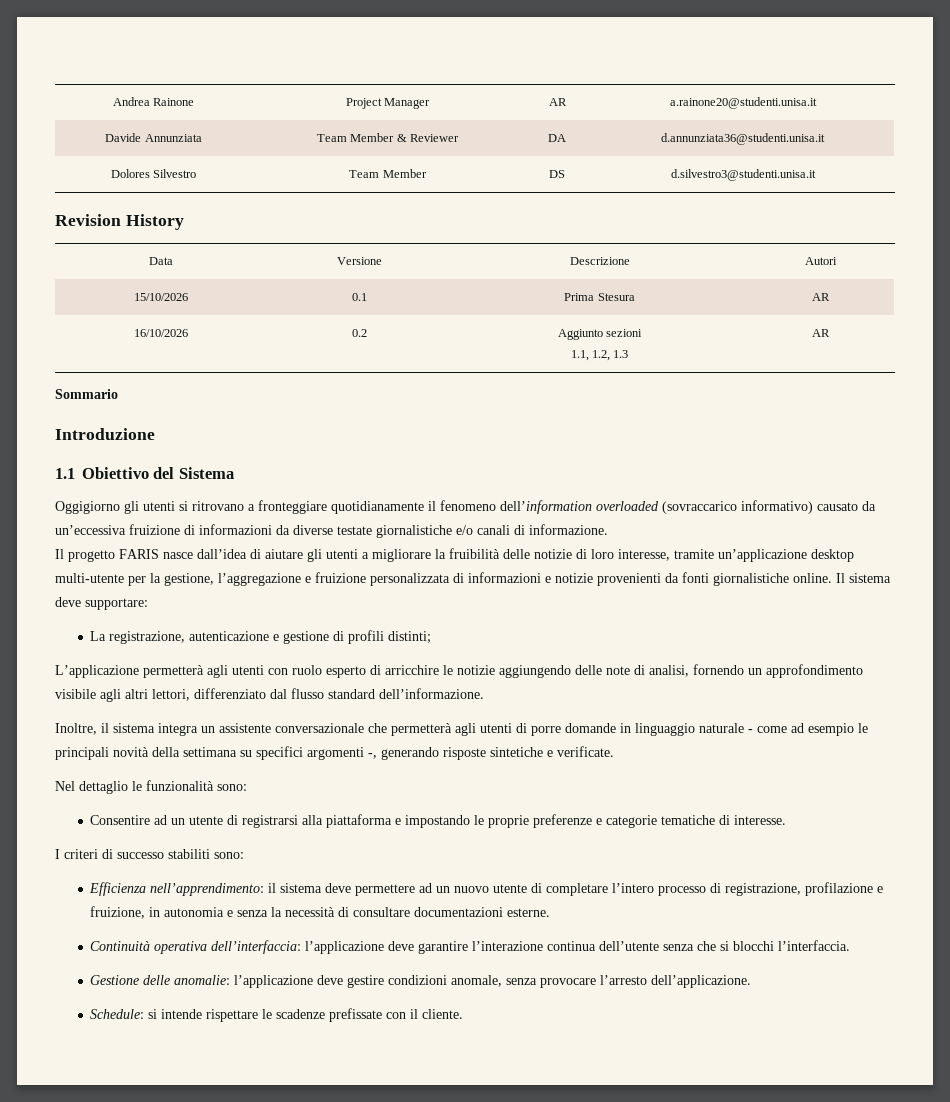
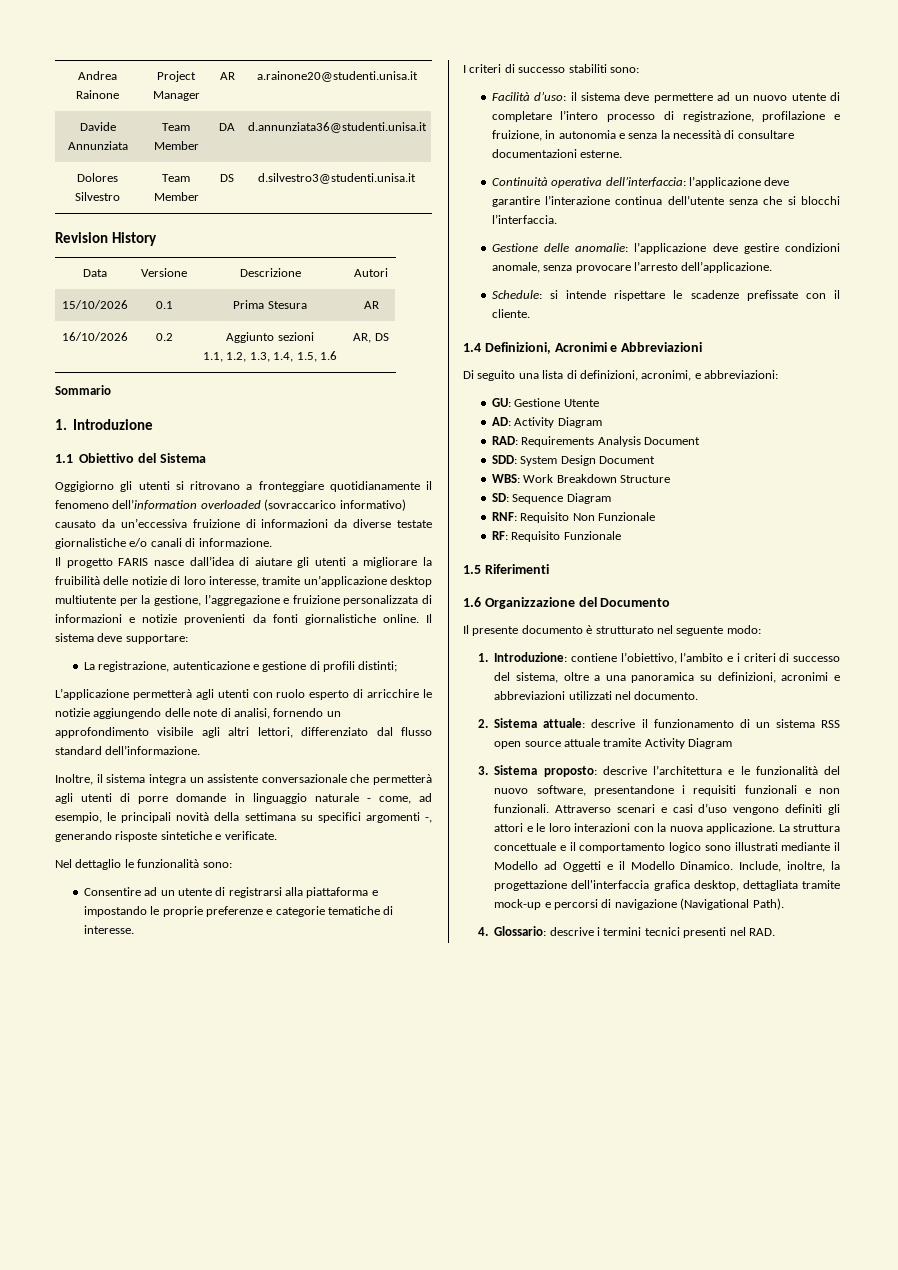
[396,134,460,142] & Reviewer -> (199, 145) none
[613,350,629,358] [812,329,830,337] 1.3 | AR -> [249,351,337,362] [353,333,389,343] 1.3, 1.4, 1.5, 1.6 | AR, DS
(118, 394) none -> [55,419,67,430] 1.
[55,573,124,583] multi-utente -> [55,595,116,604] multiutente
[757,723,854,736] come ad esempio -> [378,793,433,804] [55,812,102,823] come, ad esempio,
[89,882,265,896] Efficienza nell’apprendimento: -> [491,91,567,101] Facilità d’uso:
(464, 1014) none -> [463,342,703,354] [463,370,778,381] [491,398,599,407] [491,417,602,428] [491,436,700,447] [491,455,655,466] [491,474,670,483] [491,493,611,504] [491,512,655,523] [491,531,621,542] [463,564,549,574] [463,597,671,609] [463,625,761,636] [478,652,841,664] [494,672,840,683] [494,691,699,700] [478,718,841,728] [494,738,733,749] [478,765,840,777] [494,785,840,796] [494,803,841,815] [494,823,840,834] [494,842,840,853] [494,861,840,872] [494,880,840,891] [494,898,784,910] [478,926,775,938] // 1.4 Definizioni, Acronimi e Abbreviazioni // Di seguito una lista di definizioni, acronimi, e abbreviazioni: // GU: Gestione Utente // AD: Activity Diagram // RAD: Requirements Analysis Document // SDD: System Design Document // WBS: Work Breakdown Structure // SD: Sequence Diagram // RNF: Requisito Non Funzionale // RF: Requisito Funzionale // 1.5 Riferimenti // 1.6 Organizzazione del Documento // Il presente documento è strutturato nel seguente modo: // 1. Introduzione: contiene l’obiettivo, l’ambito e i criteri di successo del sistema, oltre a una panoramica su definizioni, acronimi e abbreviazioni utilizzati nel documento. // 2. Sistema attuale: descrive il funzionamento di un sistema RSS open source attuale tramite Activity Diagram // 3. Sistema proposto: descrive l’architettura e le funzionalità del nuovo software, presentandone i requisiti funzionali e non funzionali. Attraverso scenari e casi d’uso vengono definiti gli attori e le loro interazioni con la nuova applicazione. La struttura concettuale e il comportamento logico sono illustrati mediante il Modello ad Oggetti e il Modello Dinamico. Include, inoltre, la progettazione dell'interfaccia grafica desktop, dettagliata tramite mock-up e percorsi di navigazione (Navigational Path). // 4. Glossario: descrive i termini tecnici presenti nel RAD.

